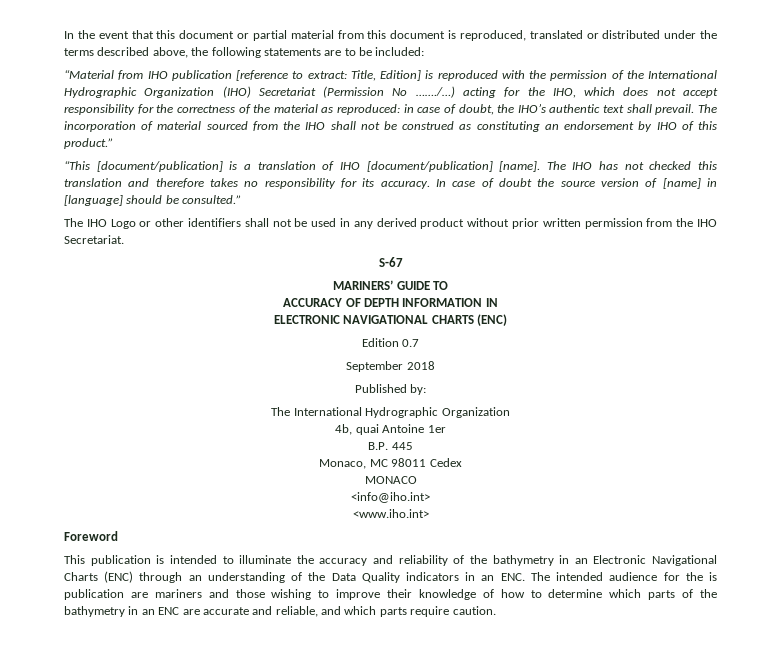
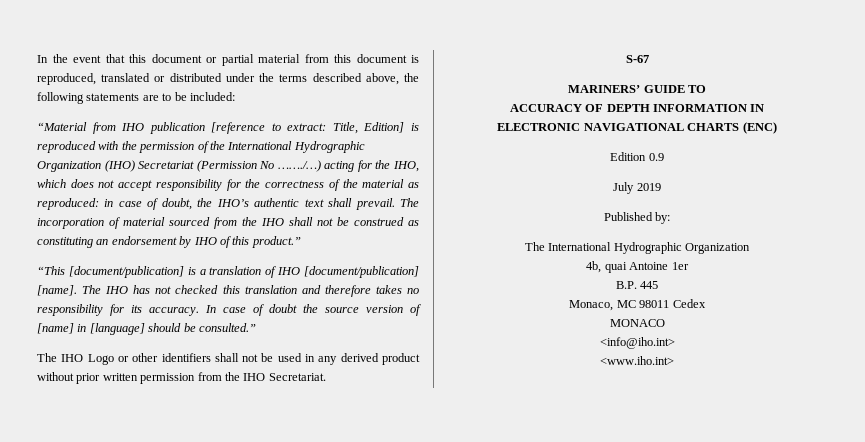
[402,339,420,347] [346,361,435,372] 0.7 // September 2018 -> [648,153,664,161] [613,182,661,194] 0.9 // July 2019
[64,531,118,541] [64,555,717,566] [64,571,717,583] [64,589,717,600] [64,606,496,617] // Foreword // This publication is intended to illuminate the accuracy and reliability of the bathymetry in an Electronic Navigational Charts (ENC) through an understanding of the Data Quality indicators in an ENC. The intended audience for the is publication are mariners and those wishing to improve their knowledge of how to determine which parts of the bathymetry in an ENC are accurate and reliable, and which parts require caution. -> (674, 360) none

